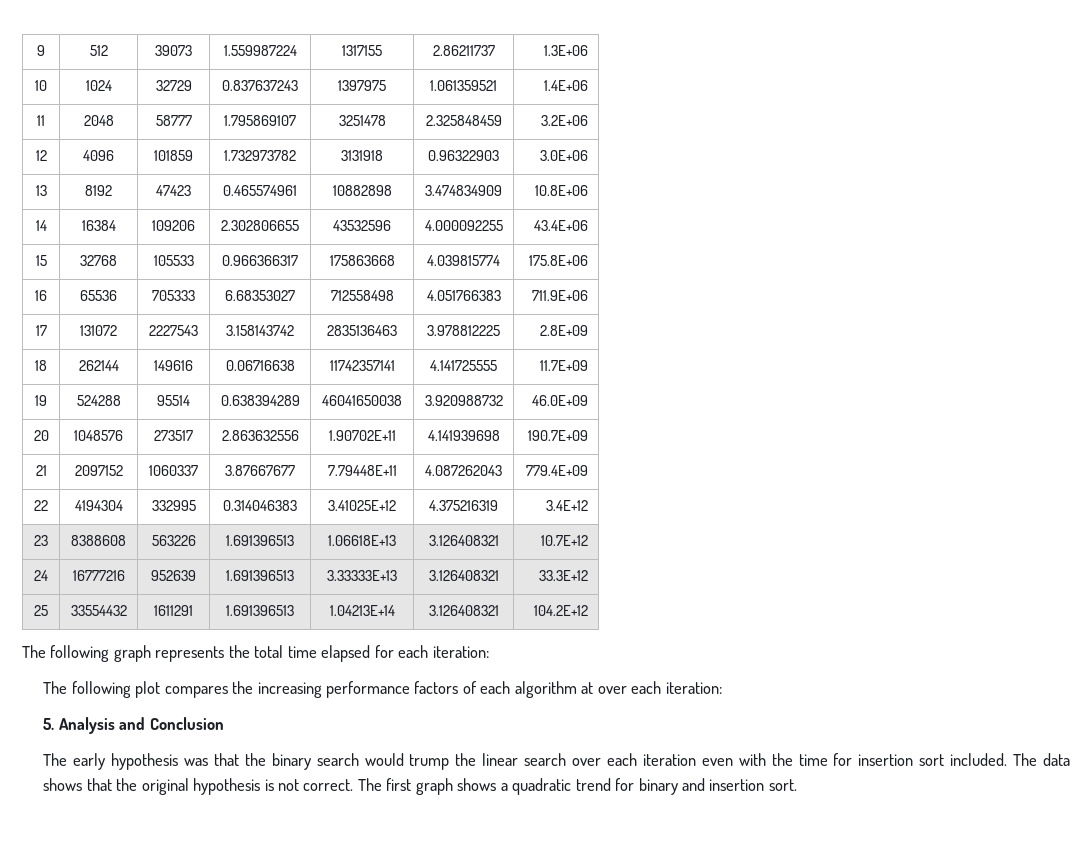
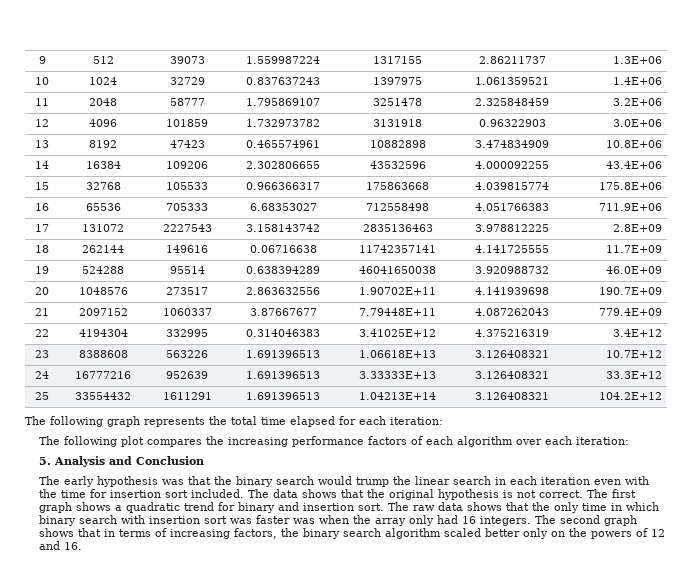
[581,682,594,694] at -> (514, 441) none
[572,758,602,766] over -> [495,477,507,485] in
(797, 785) none -> [388,502,660,513] [39,515,638,526] [39,528,666,539] [39,541,83,550] The raw data shows that the only time in which binary search with insertion sort was faster was when the array only had 16 integers. The second graph shows that in terms of increasing factors, the binary search algorithm scaled better only on the powers of 12 and 16.

